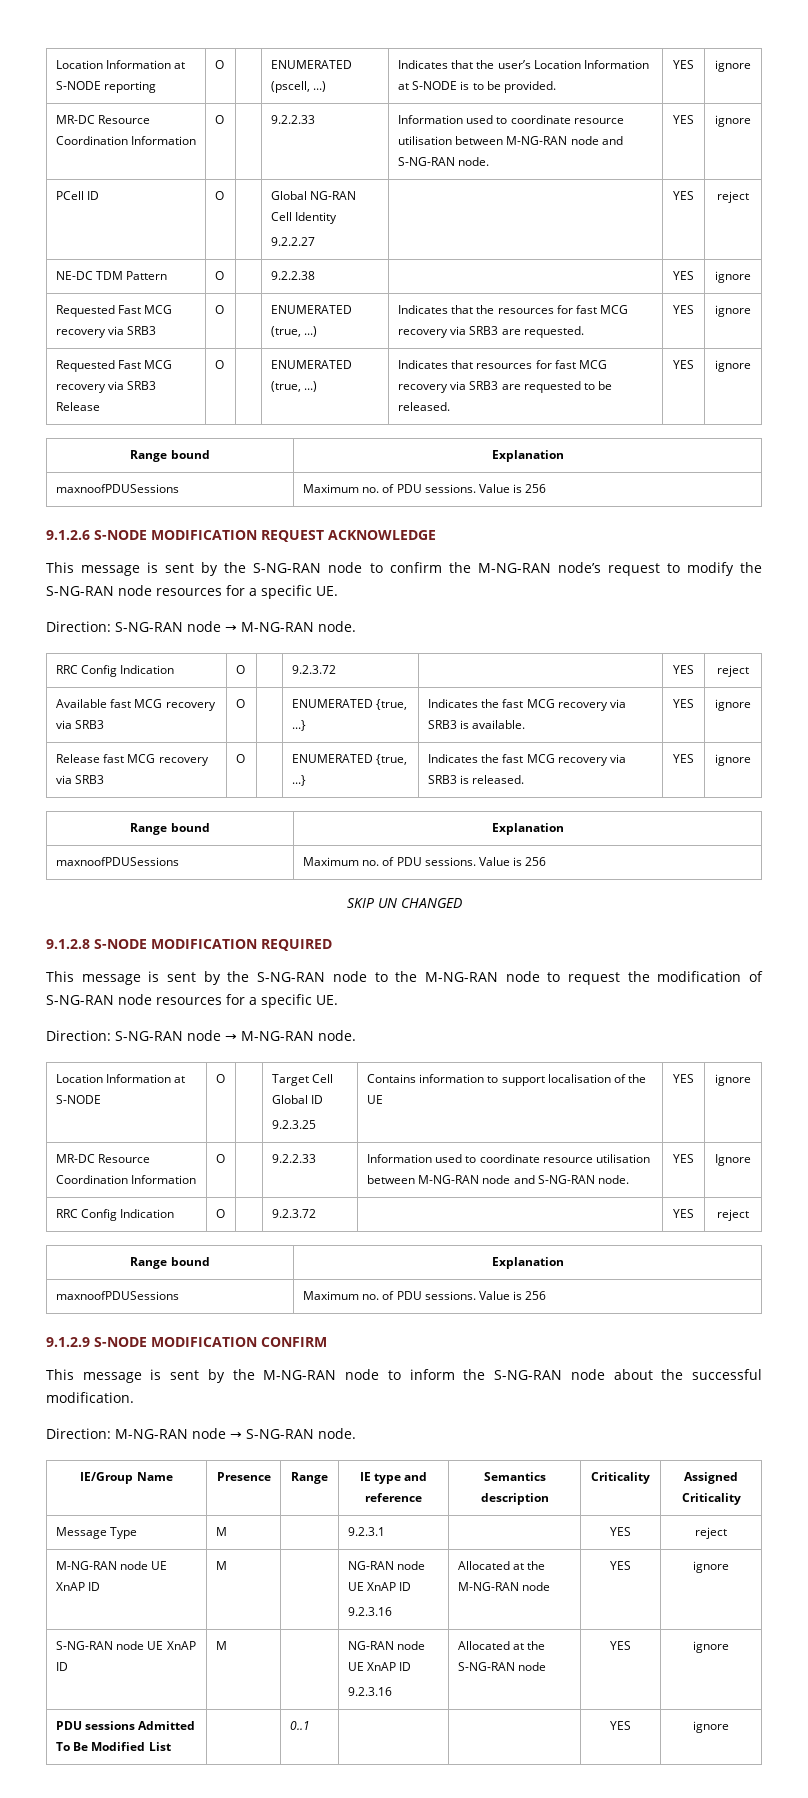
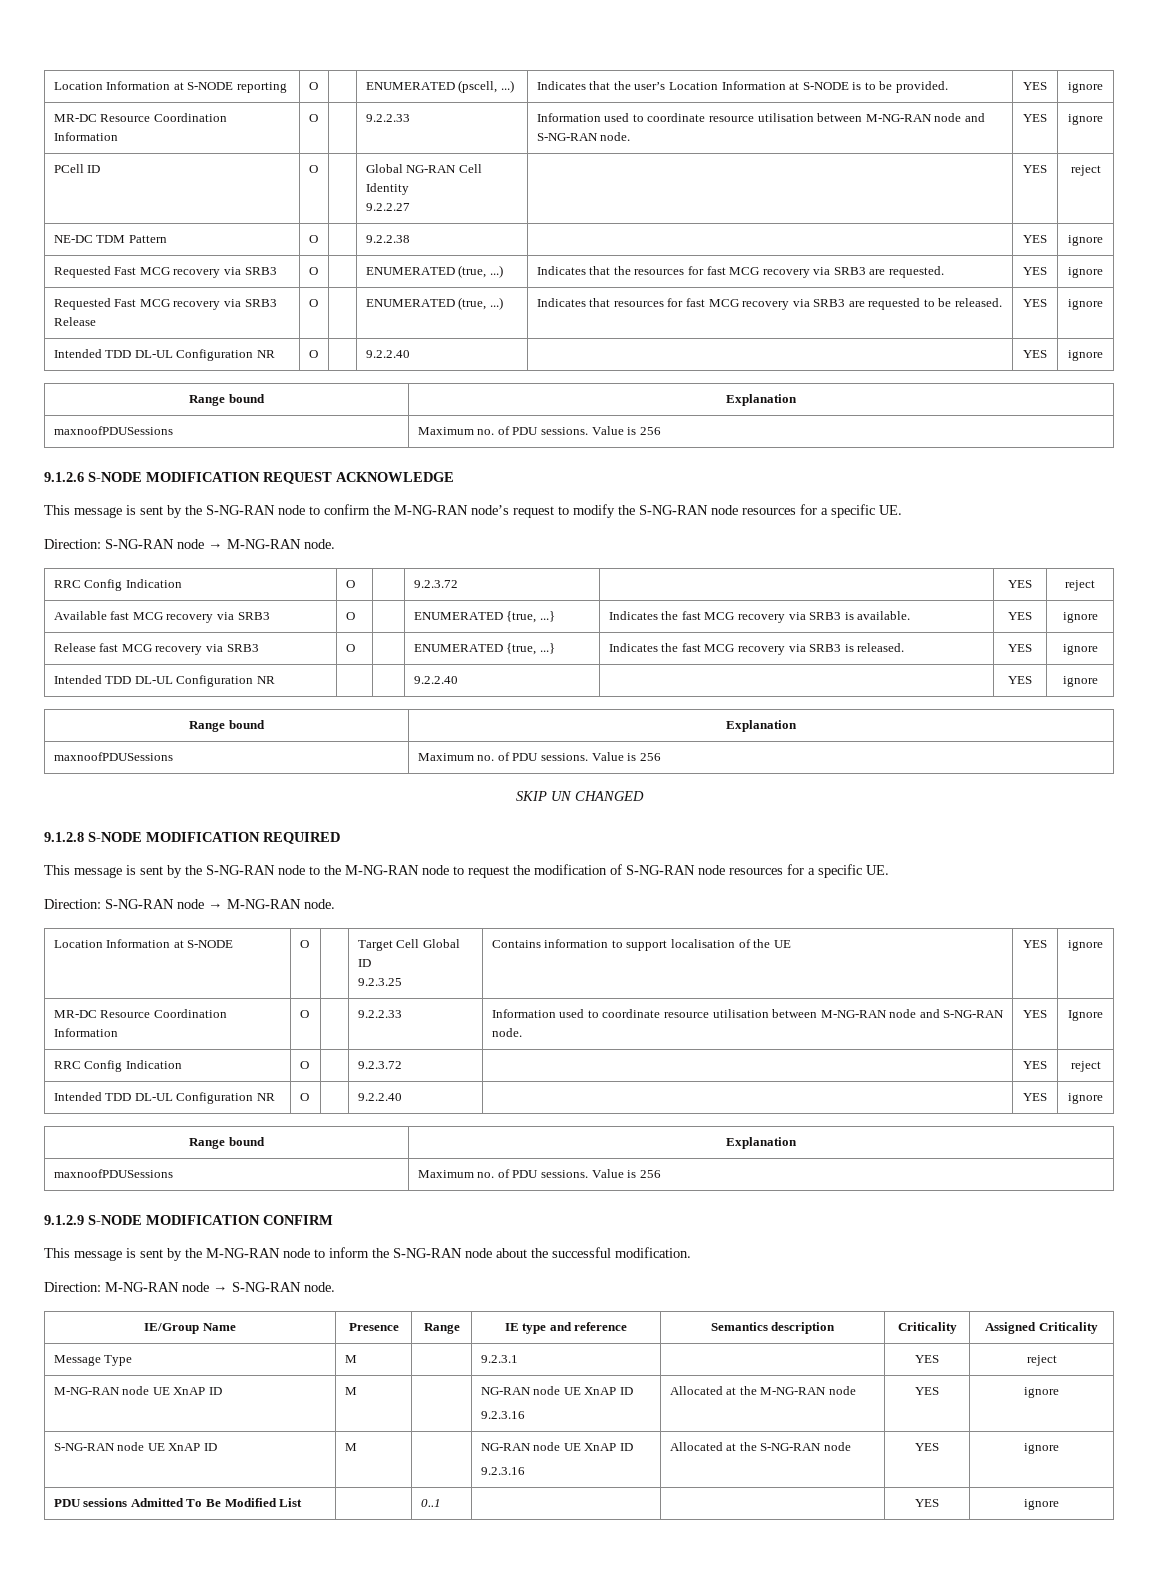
(751, 366) none -> [53,349,275,361] [308,350,318,358] [365,350,410,358] [1023,350,1047,358] [1068,350,1103,361] // Intended TDD DL-UL Configuration NR | O | | 9.2.2.40 | | YES | ignore
(751, 760) none -> [53,675,275,687] [413,676,458,684] [1008,676,1032,684] [1062,676,1098,687] // Intended TDD DL-UL Configuration NR | | | 9.2.2.40 | | YES | ignore
(749, 1215) none -> [53,1092,275,1104] [299,1093,309,1101] [357,1093,402,1101] [1023,1093,1047,1101] [1068,1093,1103,1104] // Intended TDD DL-UL Configuration NR | O | | 9.2.2.40 | | YES | ignore

